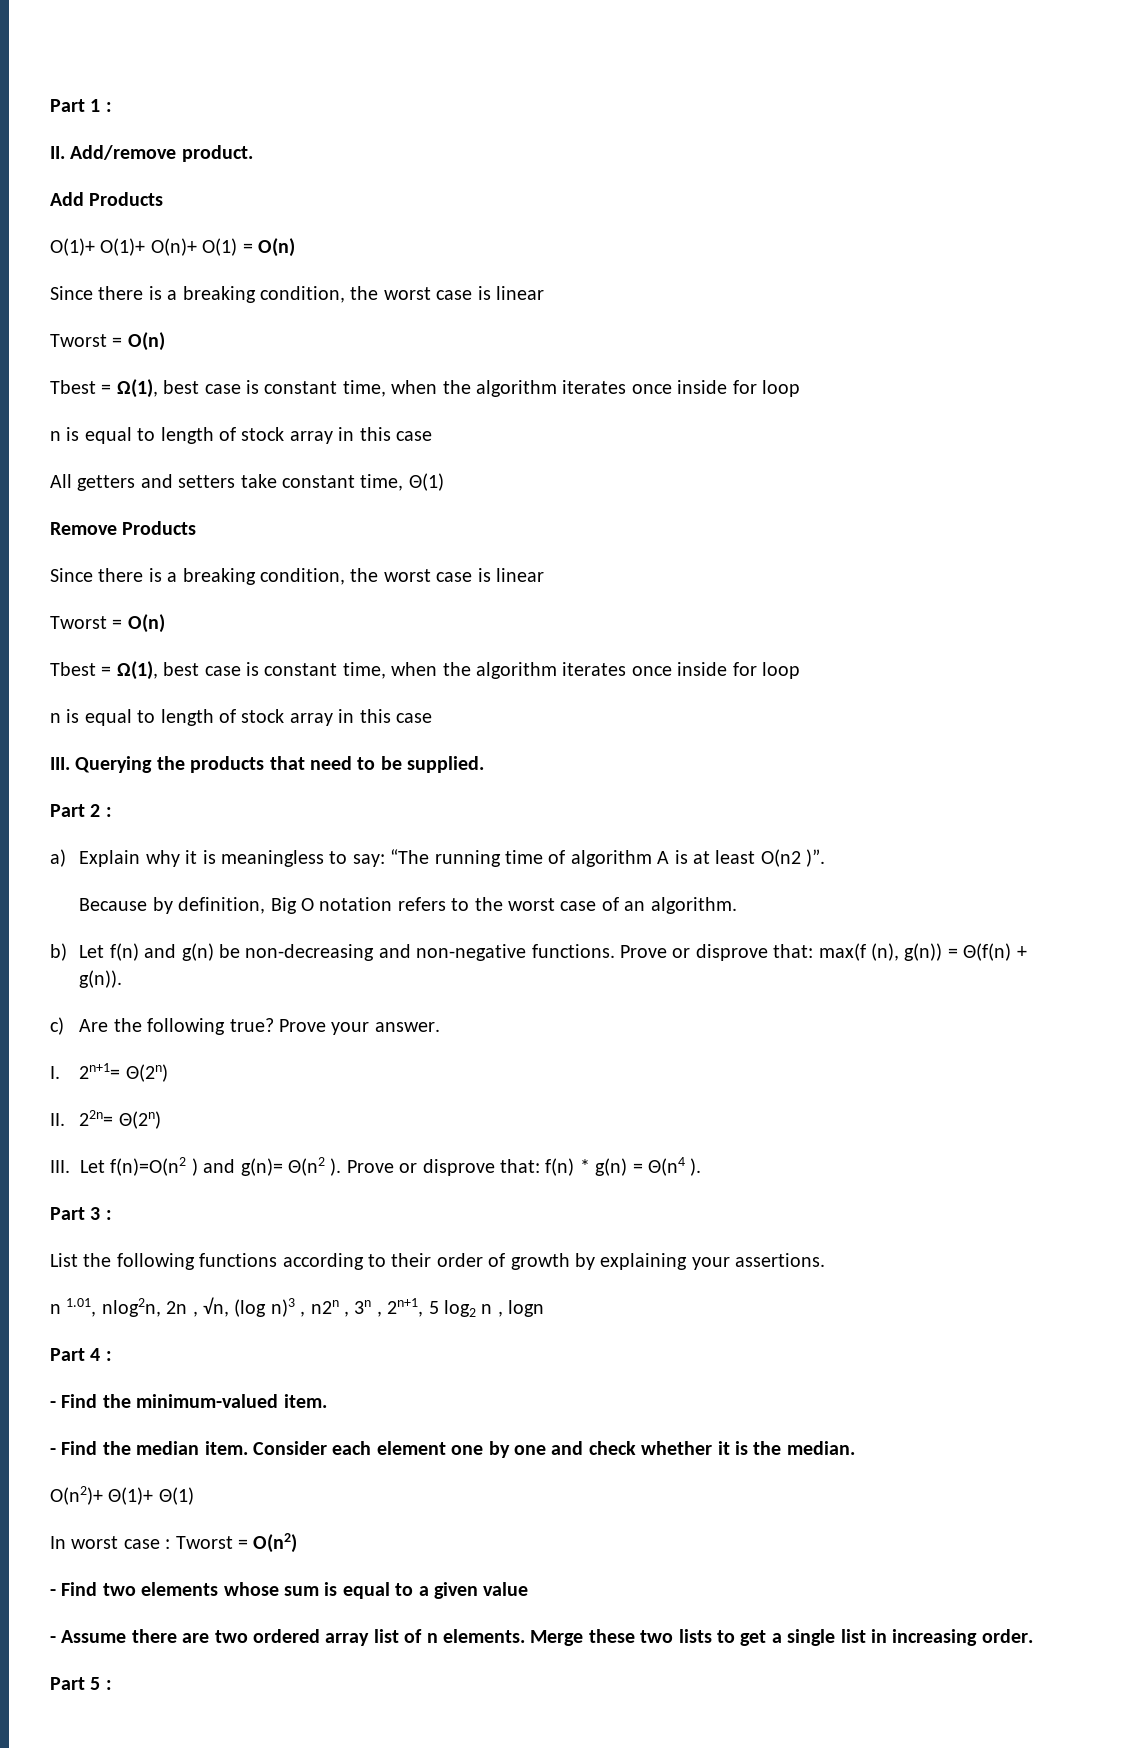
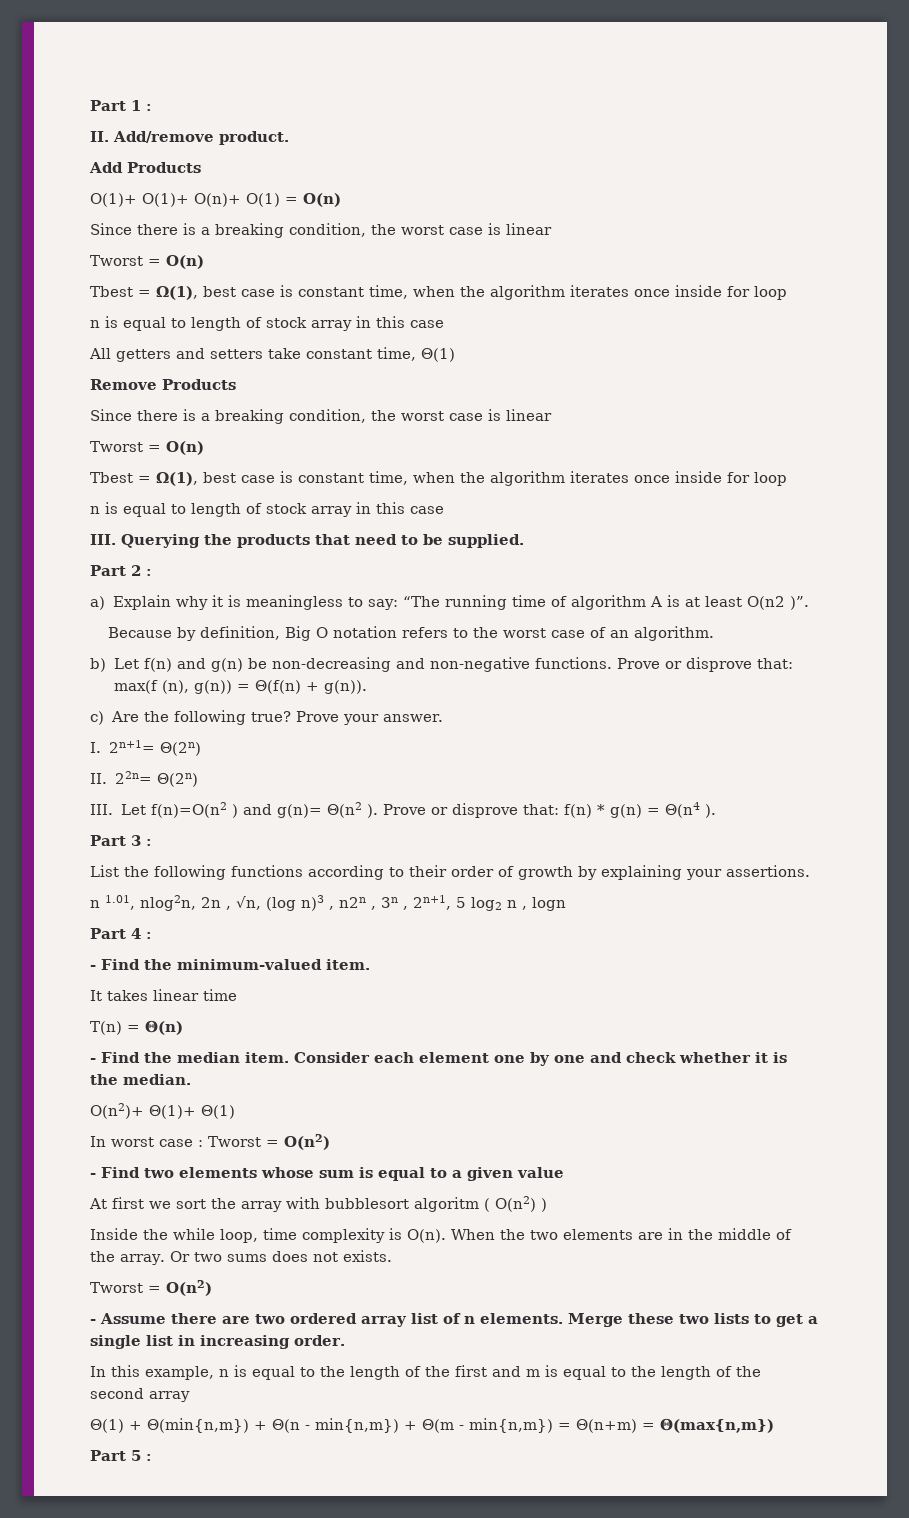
(327, 1401) none -> [90,989,237,1001] [90,1020,183,1035] // It takes linear time // T(n) = Θ(n)
(529, 1589) none -> [89,1196,547,1212] [90,1228,792,1243] [90,1250,392,1265] [90,1280,212,1296] // At first we sort the array with bubblesort algoritm ( O(n2) ) // Inside the while loop, time complexity is O(n). When the two elements are in the middle of the array. Or two sums does not exists. // Tworst = O(n2)
(1033, 1636) none -> [90,1365,761,1380] [90,1388,190,1402] [90,1418,774,1433] // In this example, n is equal to the length of the first and m is equal to the length of the second array // Θ(1) + Θ(min{n,m}) + Θ(n - min{n,m}) + Θ(m - min{n,m}) = Θ(n+m) = Θ(max{n,m})

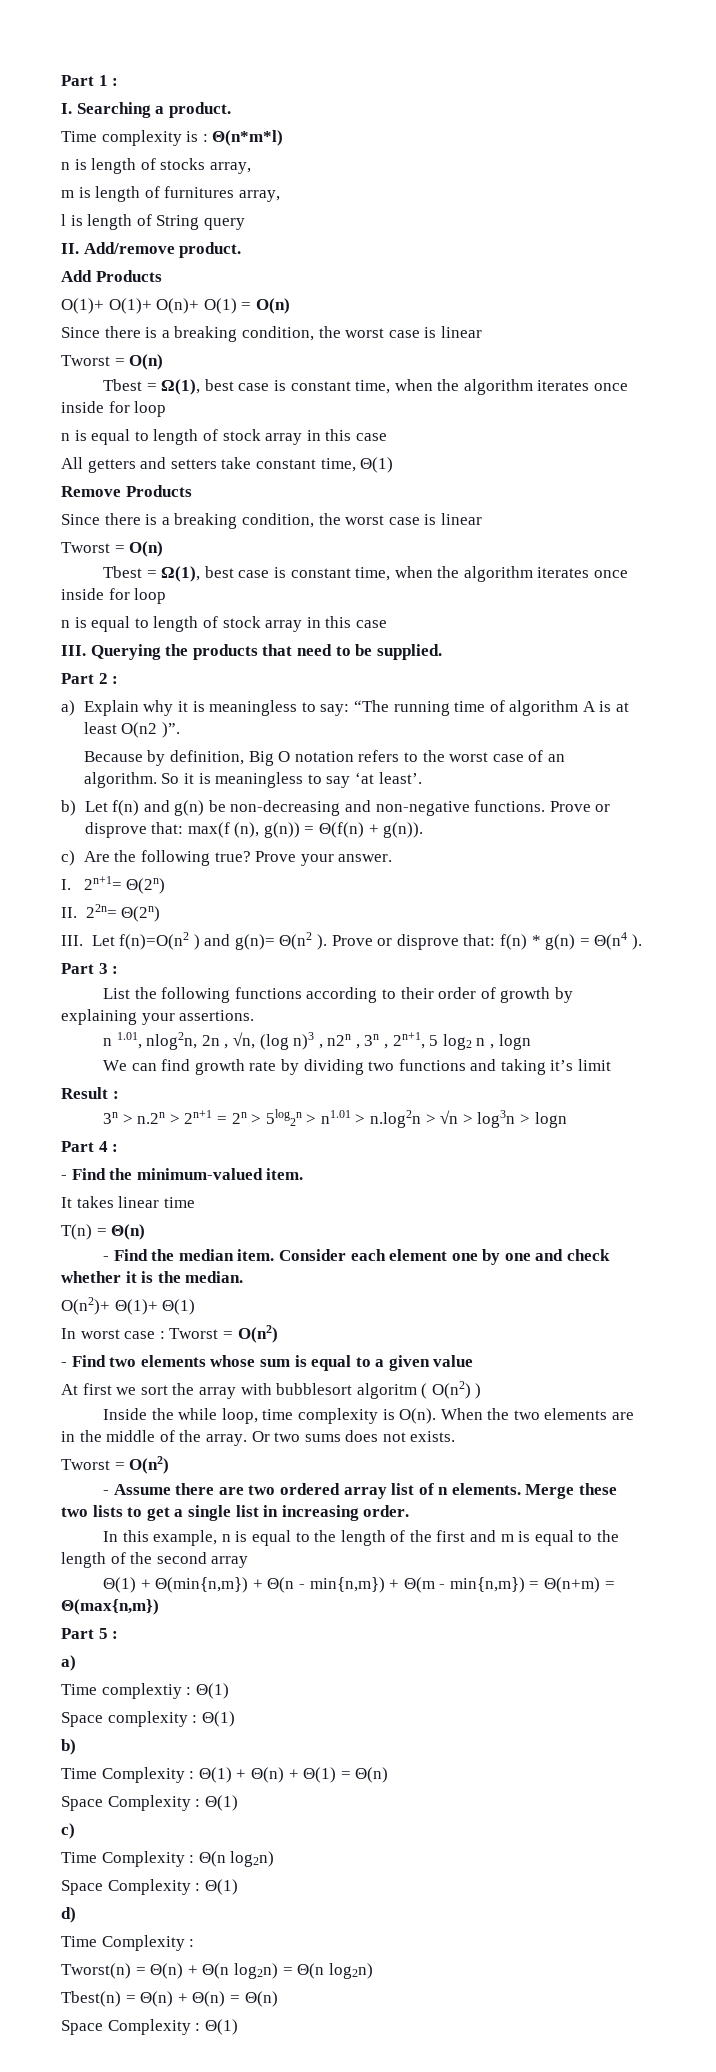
(152, 107) none -> [61,102,231,118] [61,130,284,146] [61,158,251,174] [61,186,280,202] [61,214,245,230] // I. Searching a product. // Time complexity is : Θ(n*m*l) // n is length of stocks array, // m is length of furnitures array, // l is length of String query
(714, 633) none -> [161,772,422,788] So it is meaningless to say ‘at least’.
(566, 904) none -> [102,1059,612,1075] [61,1087,119,1099] [102,1109,567,1128] // We can find growth rate by dividing two functions and taking it’s limit // Result : // 3n > n.2n > 2n+1 = 2n > 5log2n > n1.01 > n.log2n > √n > log3n > logn
(152, 1457) none -> [61,1655,76,1671] [61,1683,229,1699] [61,1711,235,1727] [61,1739,76,1755] [61,1767,389,1783] [61,1795,238,1811] [61,1823,75,1839] [61,1851,275,1867] [61,1879,238,1895] [61,1907,76,1923] [61,1935,195,1951] [61,1963,373,1979] [61,1991,278,2007] [61,2019,238,2035] // a) // Time complextiy : Θ(1) // Space complexity : Θ(1) // b) // Time Complexity : Θ(1) + Θ(n) + Θ(1) = Θ(n) // Space Complexity : Θ(1) // c) // Time Complexity : Θ(n log2n) // Space Complexity : Θ(1) // d) // Time Complexity : // Tworst(n) = Θ(n) + Θ(n log2n) = Θ(n log2n) // Tbest(n) = Θ(n) + Θ(n) = Θ(n) // Space Complexity : Θ(1)

